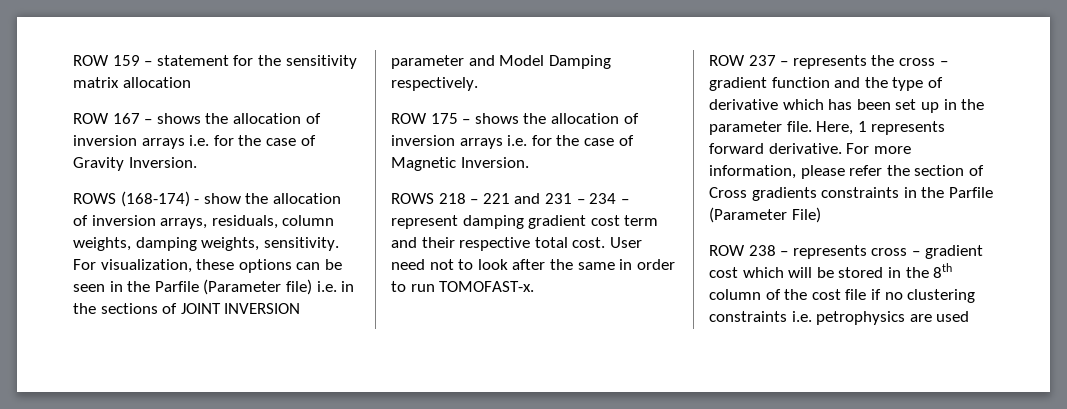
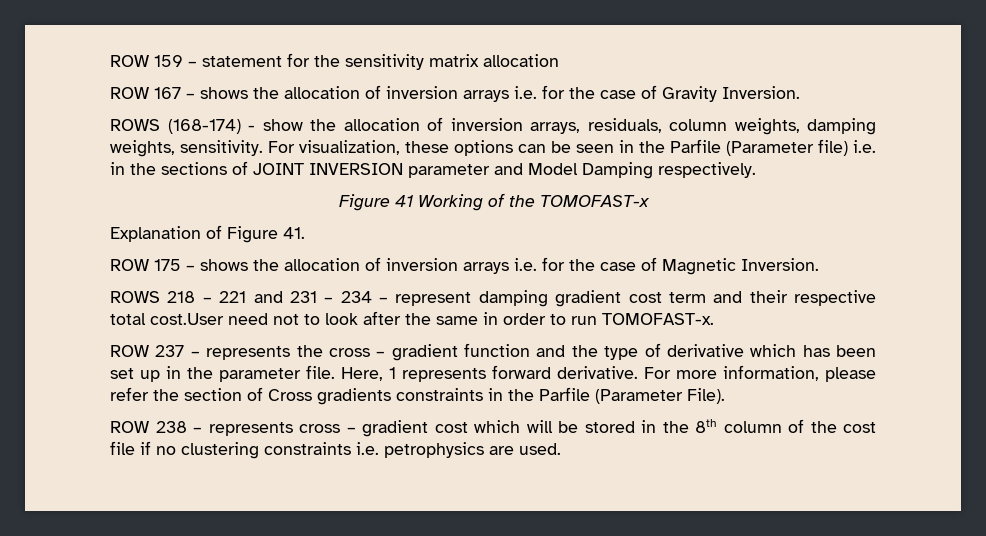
(478, 84) none -> [338,193,650,211] [110,225,305,243] // Figure 41 Working of the TOMOFAST-x // Explanation of Figure 41.
[572,237,642,248] cost. User -> [150,313,224,325] cost.User
[791,207,821,223] File) -> [687,388,725,404] File).
[936,311,970,322] used -> [519,443,561,455] used.

